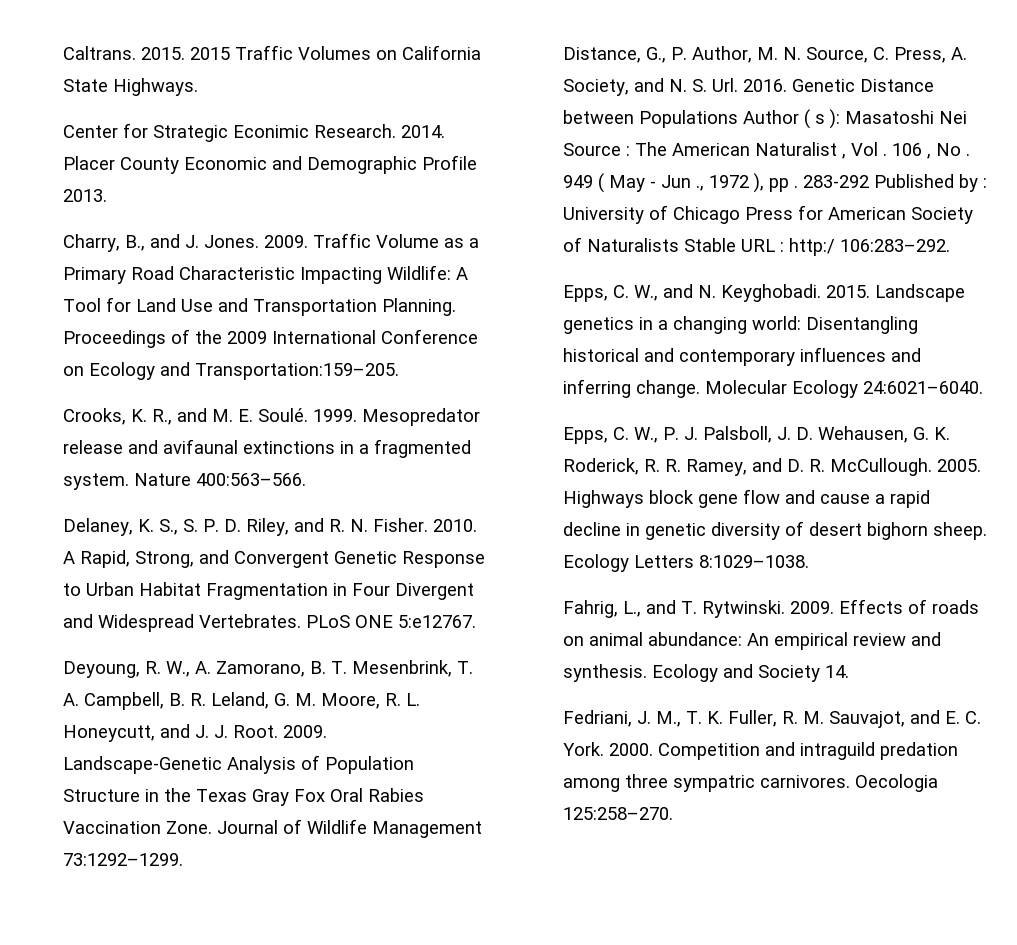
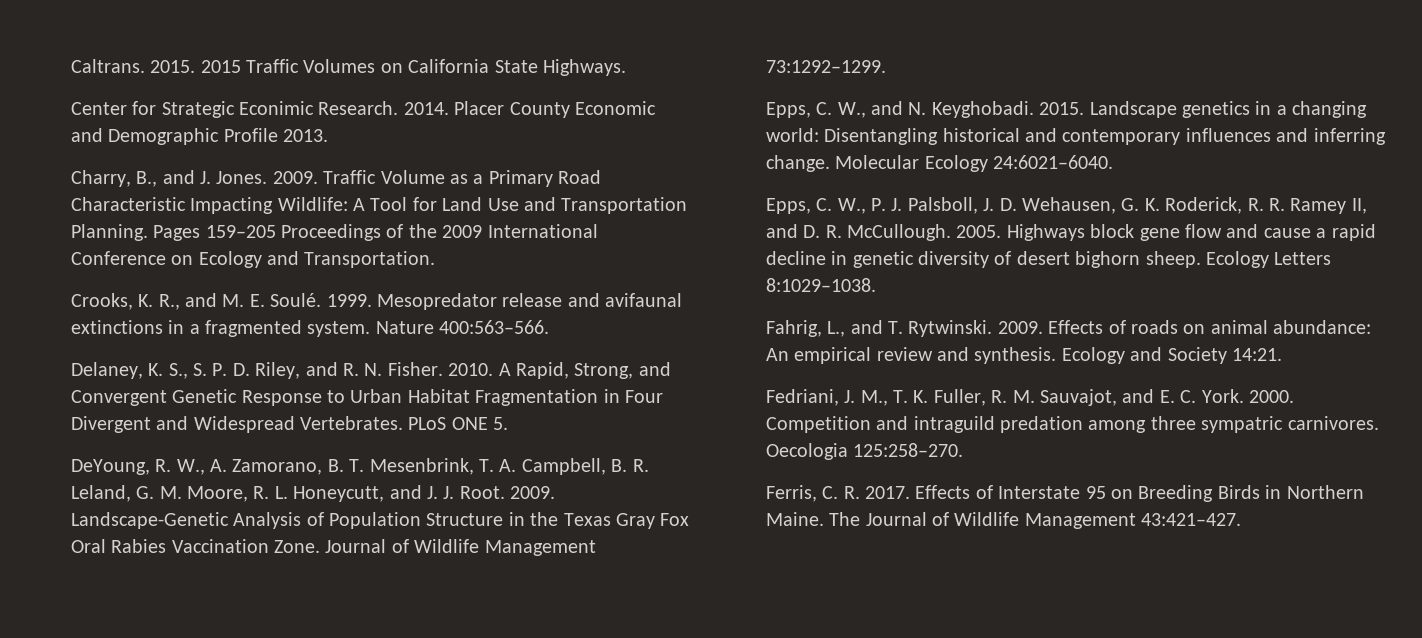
(456, 307) none -> [153,225,276,241] Pages 159–205
[194,363,399,380] Transportation:159–205. -> [304,251,436,268] Transportation.
[397,615,476,628] [62,661,140,678] 5:e12767. // Deyoung, -> [493,417,509,430] [70,459,150,475] 5. // DeYoung,
[562,46,967,63] [562,78,934,96] [562,109,967,129] [562,142,970,159] [562,173,987,193] [562,205,973,224] [562,237,950,256] // Distance, G., P. Author, M. N. Source, C. Press, A. Society, and N. S. Url. 2016. Genetic Distance between Populations Author ( s ): Masatoshi Nei Source : The American Naturalist , Vol . 106 , No . 949 ( May - Jun ., 1972 ), pp . 283-292 Published by : University of Chicago Press for American Society of Naturalists Stable URL : http:/ 106:283–292. -> (886, 66) none
[685,459,747,476] Ramey, -> [1290,198,1367,214] Ramey II,
[824,665,849,678] 14. -> [1231,348,1282,361] 14:21.
(673, 813) none -> [765,485,1364,502] [765,512,1242,529] // Ferris, C. R. 2017. Effects of Interstate 95 on Breeding Birds in Northern Maine. The Journal of Wildlife Management 43:421–427.

